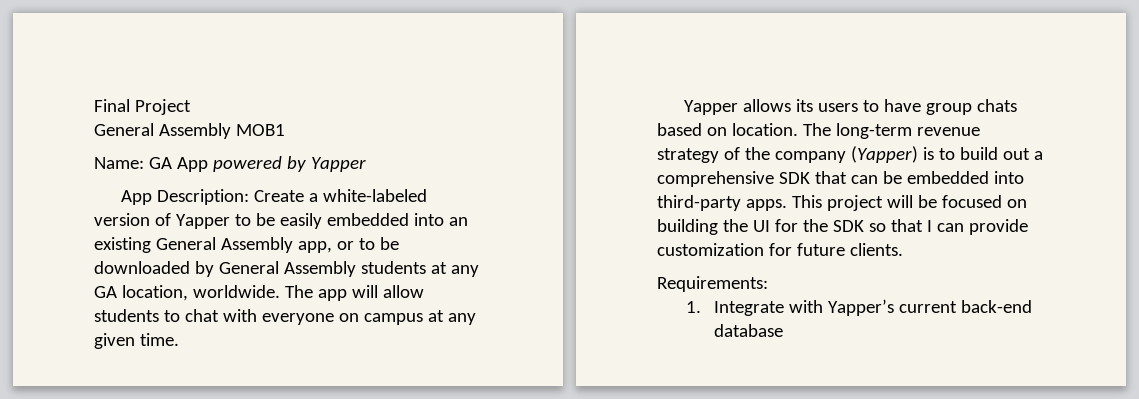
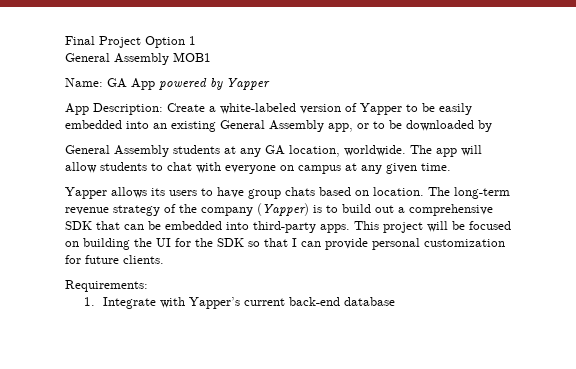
(191, 107) none -> [145,36,196,48] Option 1
(214, 269) none -> (492, 126) //
(1028, 227) none -> [372,238,420,250] personal

